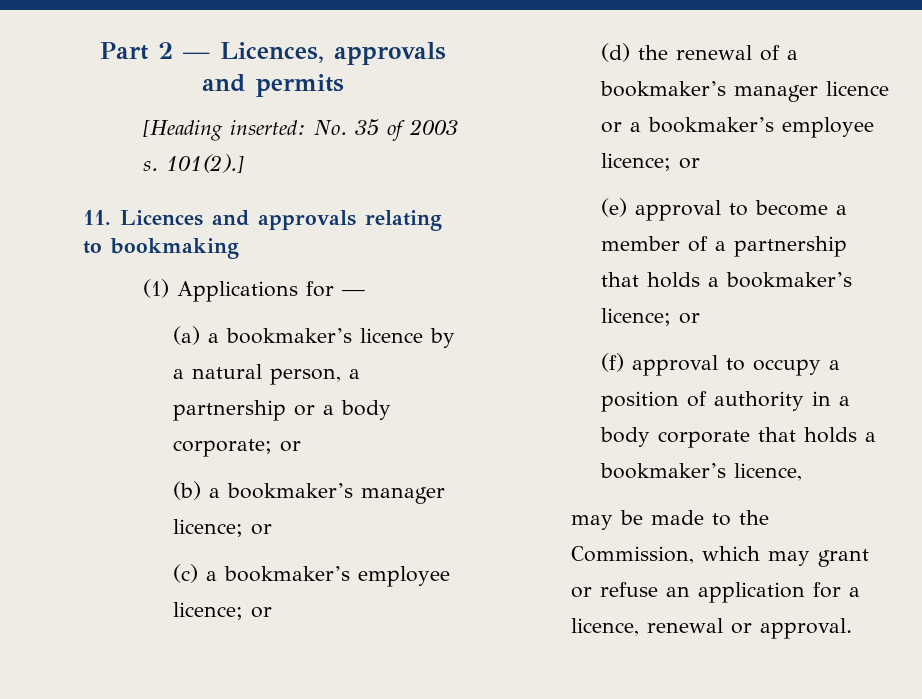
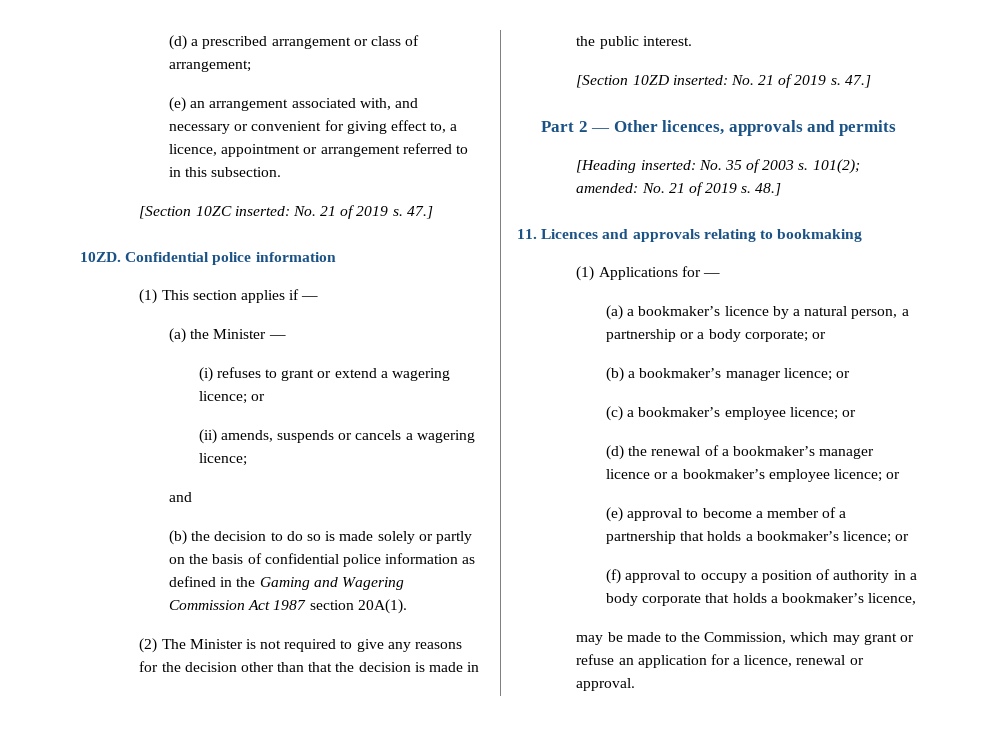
(99, 51) none -> [169,35,420,50] [169,60,252,72] [169,97,418,112] [169,120,458,134] [169,143,468,157] [169,167,282,177] [139,205,433,219] [80,252,336,265] [139,289,319,304] [169,328,286,343] [198,367,451,382] [198,391,265,404] [198,429,475,444] [198,453,247,466] [169,492,193,502] [169,530,472,545] [169,553,476,567] [169,576,404,590] [169,599,407,614] [139,638,463,653] [139,661,480,672] [576,36,692,49] [576,74,871,88] (d) a prescribed arrangement or class of arrangement; // (e) an arrangement associated with, and necessary or convenient for giving effect to, a licence, appointment or arrangement referred to in this subsection. // [Section 10ZC inserted: No. 21 of 2019 s. 47.] // 10ZD. Confidential police information // (1) This section applies if — // (a) the Minister — // (i) refuses to grant or extend a wagering licence; or // (ii) amends, suspends or cancels a wagering licence; // and // (b) the decision to do so is made solely or partly on the basis of confidential police information as defined in the Gaming and Wagering Commission Act 1987 section 20A(1). // (2) The Minister is not required to give any reasons for the decision other than that the decision is made in the public interest. // [Section 10ZD inserted: No. 21 of 2019 s. 47.] //
[219,42,324,63] Licences, -> [613,120,725,135] Other licences,
[165,154,244,173] 101(2).] -> [812,159,860,174] [576,182,782,196] 101(2); amended: No. 21 of 2019 s. 48.]

